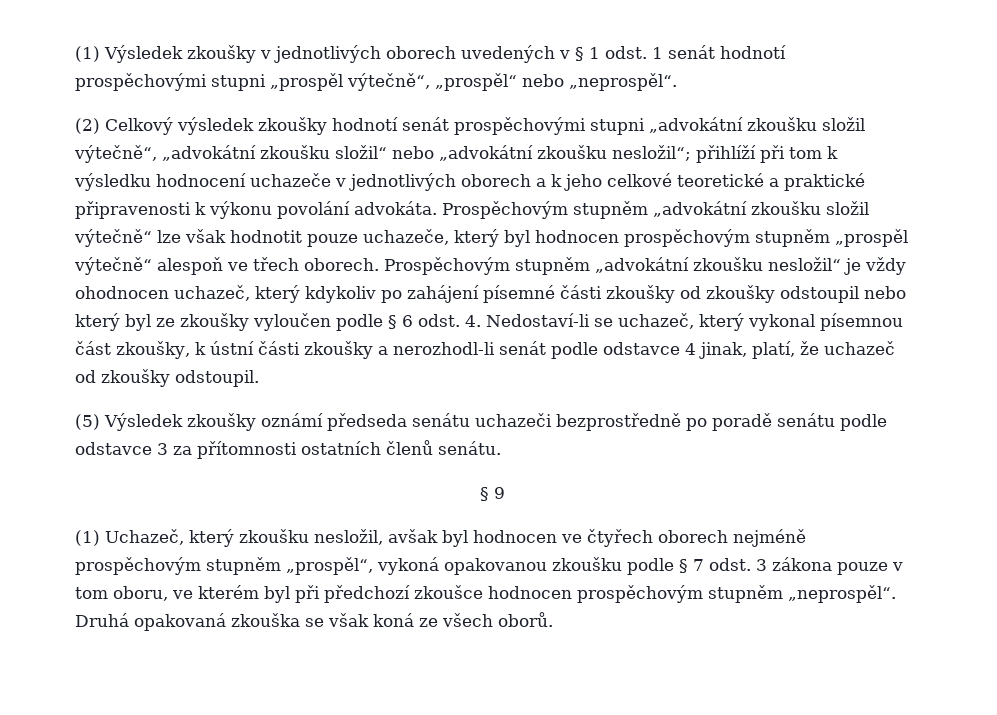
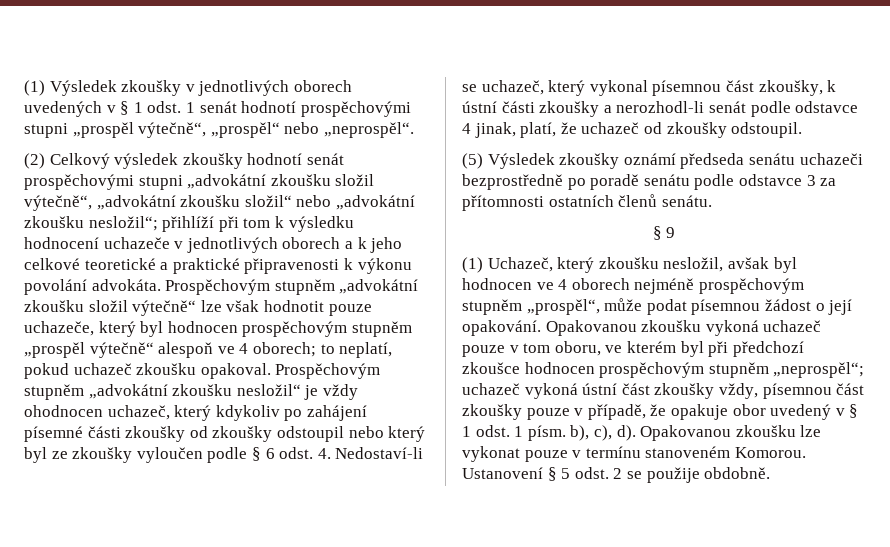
[253,257,379,271] třech oborech. -> [239,342,393,358] [24,363,271,379] 4 oborech; to neplatí, pokud uchazeč zkoušku opakoval.
[587,529,653,547] čtyřech -> [558,279,568,290] 4
[377,557,832,575] vykoná opakovanou zkoušku podle § 7 odst. 3 zákona -> [604,298,853,315] [462,320,822,336] může podat písemnou žádost o její opakování. Opakovanou zkoušku vykoná uchazeč
[788,585,896,603] [75,612,553,631] „neprospěl“. Druhá opakovaná zkouška se však koná ze všech oborů. -> [773,362,865,378] [462,383,865,399] [462,404,859,420] [462,425,822,441] [462,446,806,462] [462,467,771,483] „neprospěl“; uchazeč vykoná ústní část zkoušky vždy, písemnou část zkoušky pouze v případě, že opakuje obor uvedený v § 1 odst. 1 písm. b), c), d). Opakovanou zkoušku lze vykonat pouze v termínu stanoveném Komorou. Ustanovení § 5 odst. 2 se použije obdobně.

